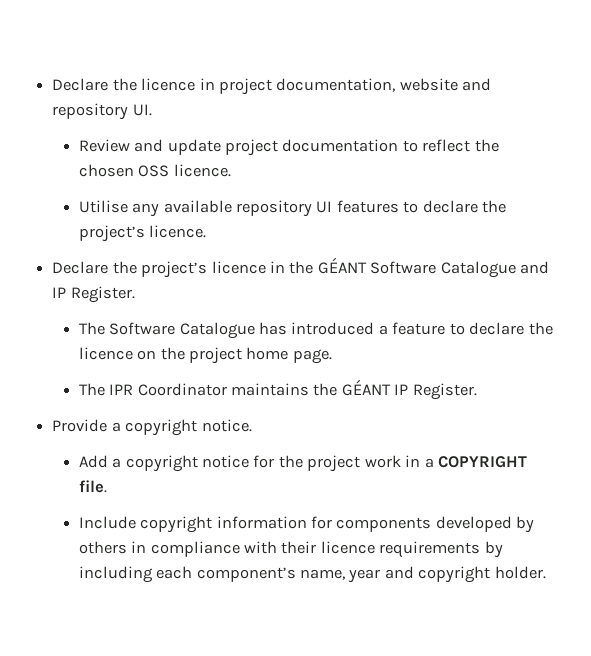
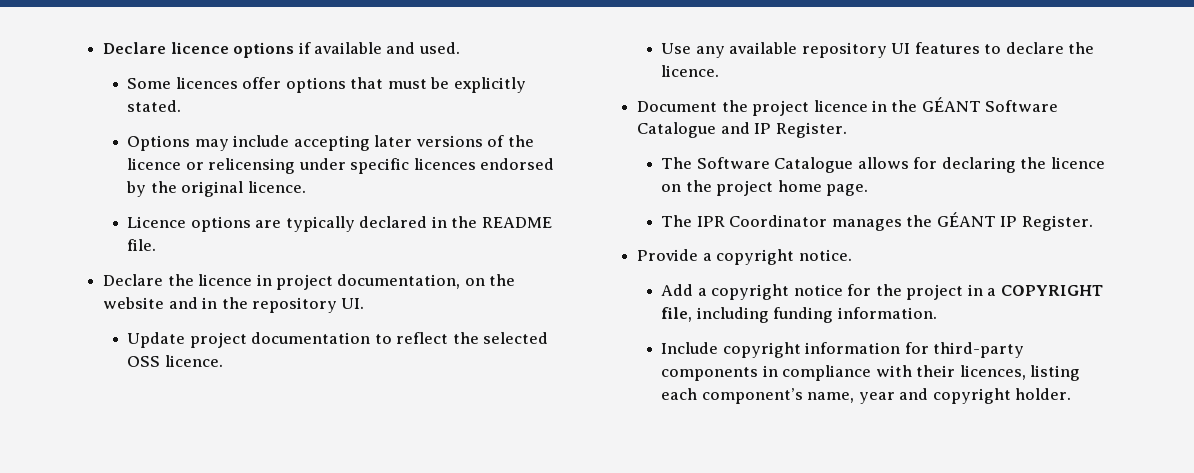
[52,78,109,91] Declare -> [103,42,460,58] [127,77,526,93] [127,100,182,112] [127,135,534,151] [127,158,555,174] [126,181,306,197] [127,216,552,232] [127,239,157,251] [103,274,164,286] Declare licence options if available and used. // Some licences offer options that must be explicitly stated. // Options may include accepting later versions of the licence or relicensing under specific licences endorsed by the original licence. // Licence options are typically declared in the README file. // Declare
[399,78,492,91] website and -> [464,274,516,286] [103,297,248,309] on the website and in the
[78,139,221,155] Review and update -> [127,332,186,348] Update
[78,164,134,177] chosen -> [483,332,549,344] selected
[78,200,128,213] Utilise -> [661,43,692,54] Use
[78,225,207,242] [52,261,208,278] project’s licence. // Declare the project’s -> [661,65,720,77] [637,100,810,116] licence. // Document the project
[258,322,525,335] has introduced a feature to declare -> [857,157,1016,173] allows for declaring
[230,383,309,396] maintains -> [831,219,902,231] manages
[364,455,401,468] work -> (964, 292) none
[78,480,107,493] file. -> [661,307,937,323] file, including funding information.
[336,516,535,533] [78,541,503,558] [78,566,153,583] components developed by others in compliance with their licence requirements by including -> [933,342,1025,358] [661,365,1081,381] third-party components in compliance with their licences, listing

